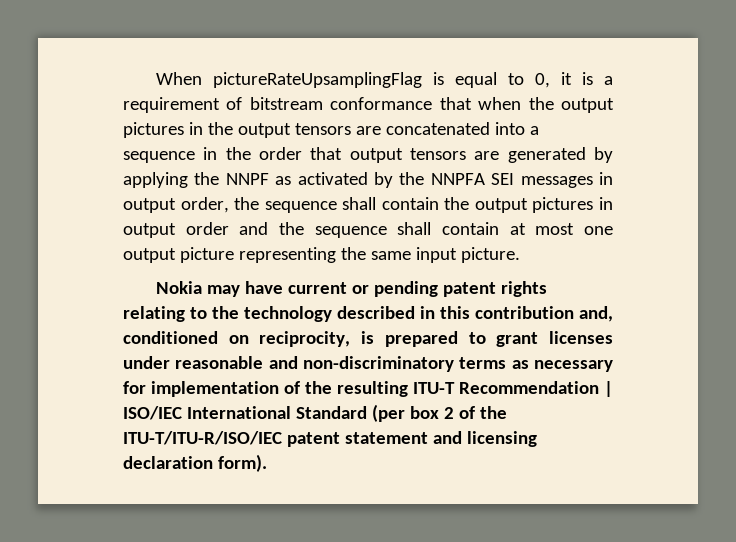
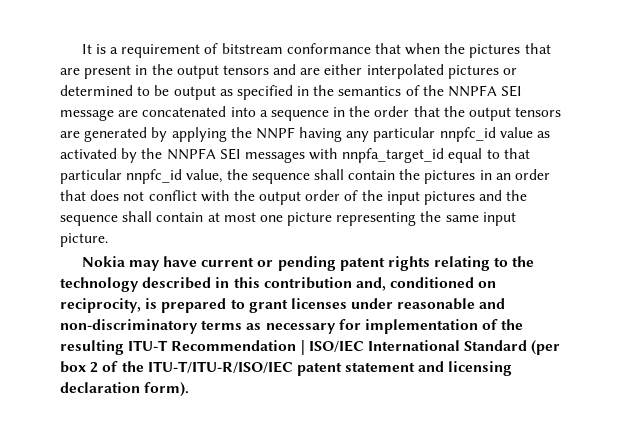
[155,72,572,88] When pictureRateUpsamplingFlag is equal to 0, it -> [81,44,92,54] It
[561,98,614,113] [123,122,351,138] output pictures in the output tensors -> [469,43,551,58] [60,64,518,79] [60,85,523,100] [60,109,114,121] pictures that are present in the output tensors and are either interpolated pictures or determined to be output as specified in the semantics of the NNPFA SEI message
(343, 153) none -> [443,106,465,117] the
(269, 179) none -> [299,127,533,142] having any particular nnpfc_id value
[598,172,613,185] [123,197,229,213] in output order, -> [309,148,530,163] [60,169,223,184] with nnpfa_target_id equal to that particular nnpfc_id value,
[474,197,613,213] [123,222,229,238] output pictures in output order -> [424,169,551,184] [60,190,476,205] pictures in an order that does not conflict with the output order of the input pictures
[123,248,176,263] output -> (283, 218) none

